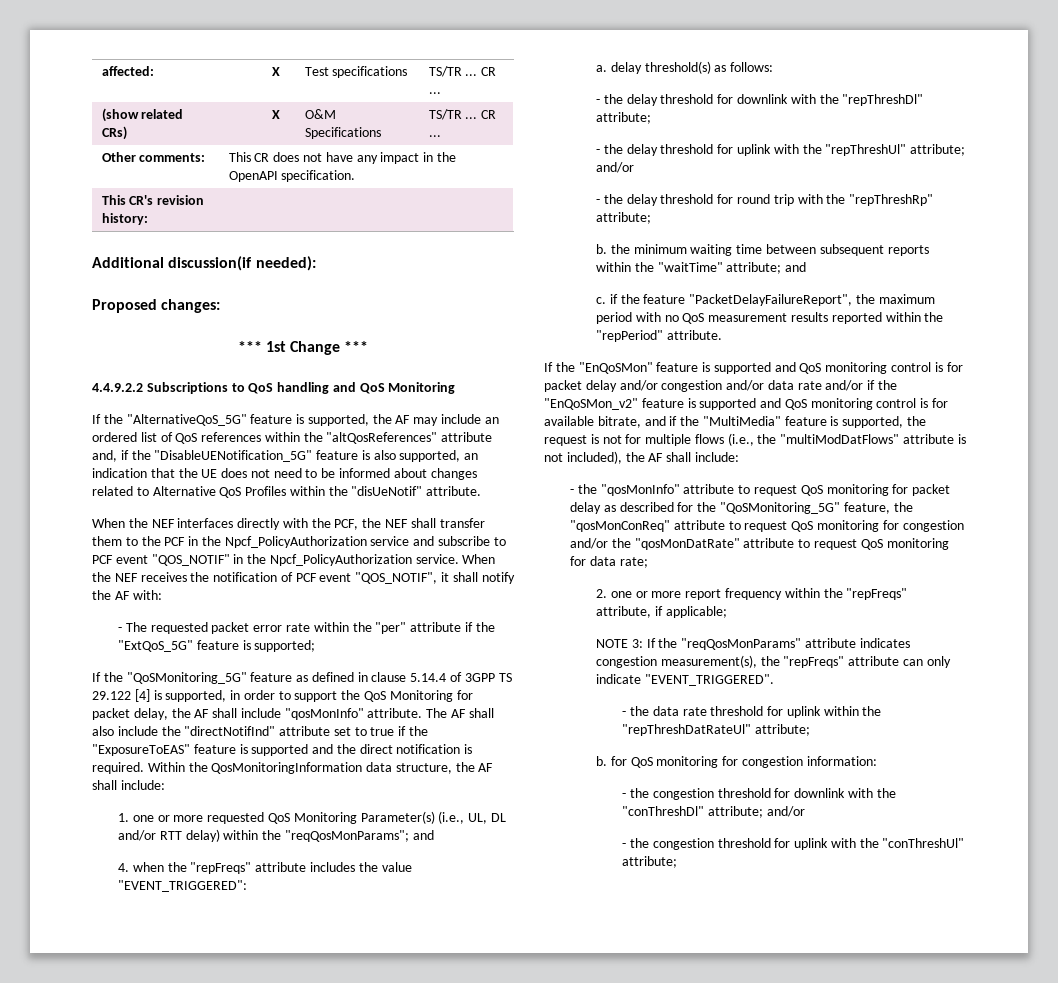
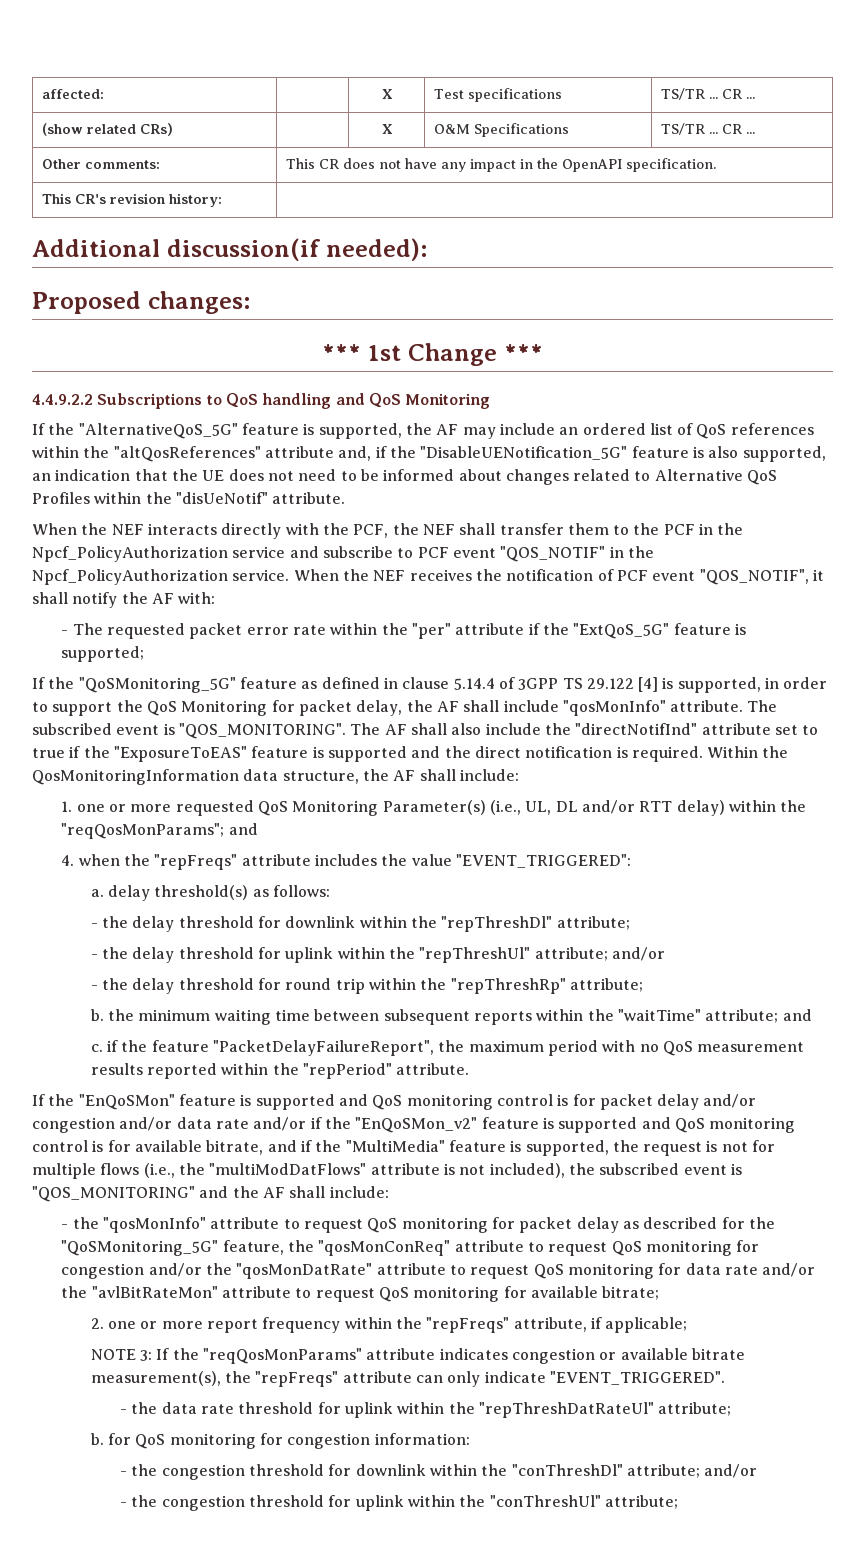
[177,518,234,528] interfaces -> [147,523,217,535] interacts
(448, 713) none -> [32,723,381,739] subscribed event is "QOS_MONITORING". The
[790,94,816,104] with -> [359,916,407,928] within
[773,144,799,154] with -> [337,947,385,959] within
[797,194,823,204] with -> [368,978,416,990] within
(645, 457) none -> [599,1163,742,1175] [32,1186,259,1202] subscribed event is "QOS_MONITORING" and the
[619,557,648,568] rate; -> [724,1263,816,1277] [61,1286,660,1302] rate and/or the "avlBitRateMon" attribute to request QoS monitoring for available bitrate;
(658, 662) none -> [599,1348,745,1360] or available bitrate
[847,788,873,798] with -> [429,1464,477,1476] within
[830,838,856,848] with -> [407,1495,455,1507] within

